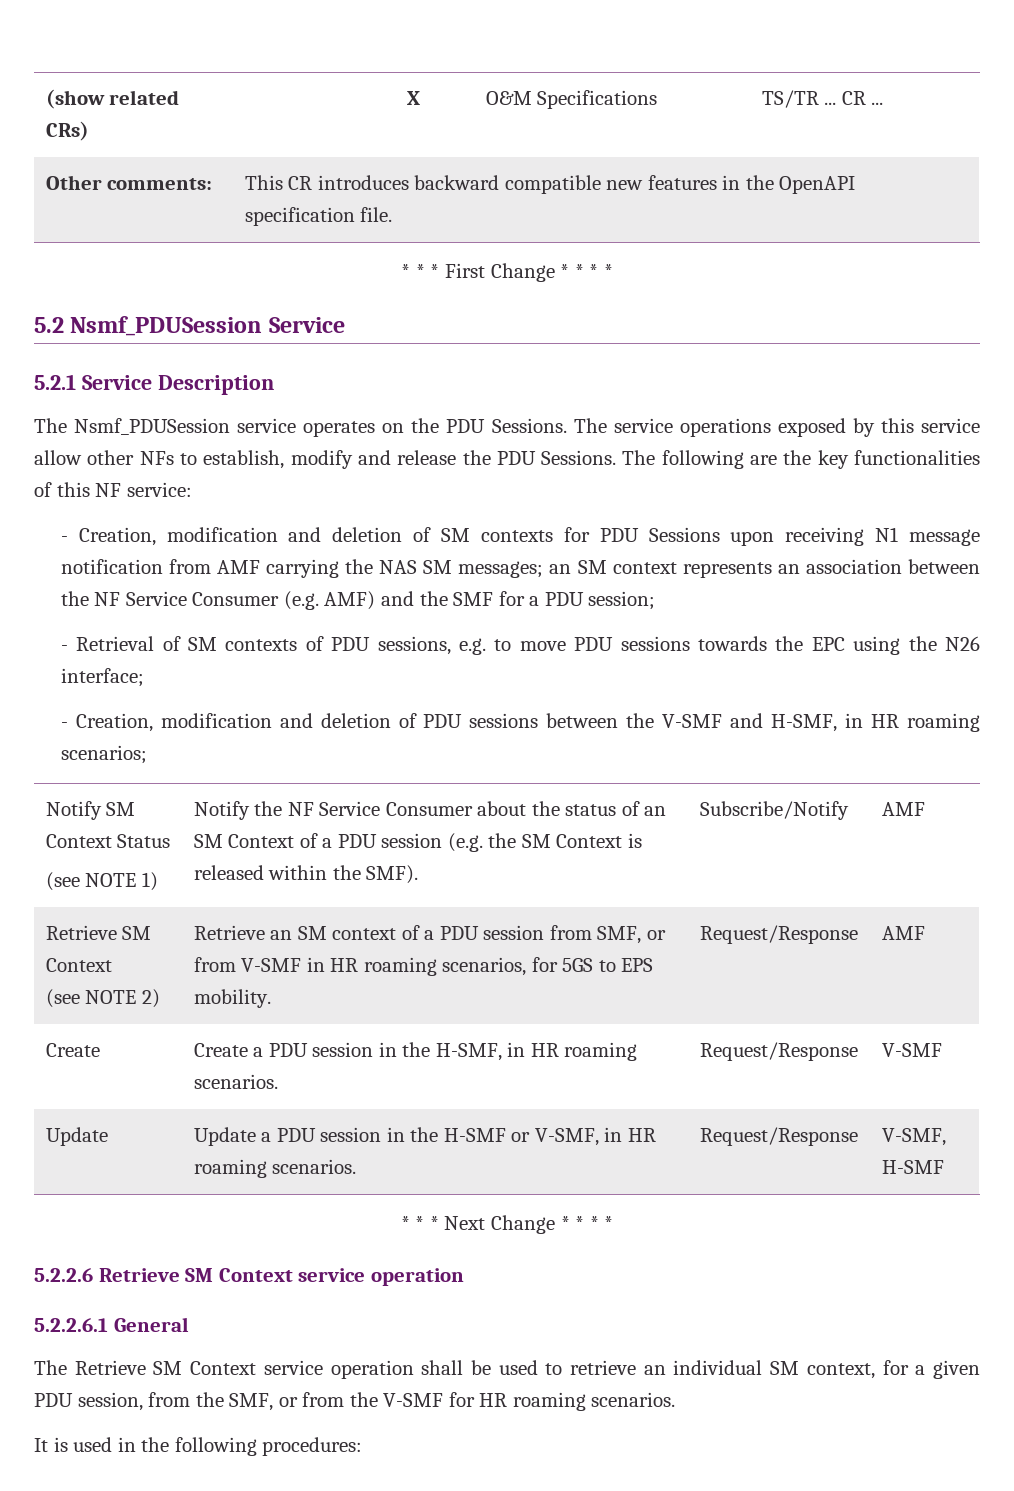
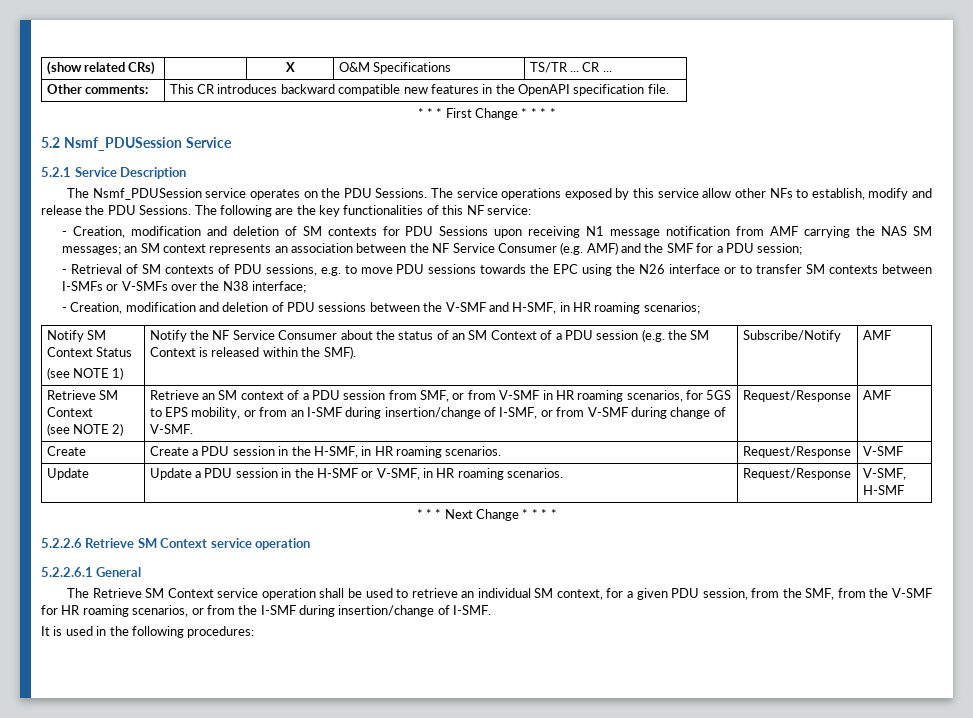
(981, 643) none -> [669,264,933,274] [61,281,249,291] interface or to transfer SM contexts between I-SMFs or V-SMFs over the N38
[193,989,271,1008] mobility. -> [191,407,726,419] [149,424,193,434] mobility, or from an I-SMF during insertion/change of I-SMF, or from V-SMF during change of V-SMF.
[278,1397,298,1407] or -> (835, 594) none
[591,1392,676,1407] scenarios. -> [132,605,492,617] scenarios, or from the I-SMF during insertion/change of I-SMF.

